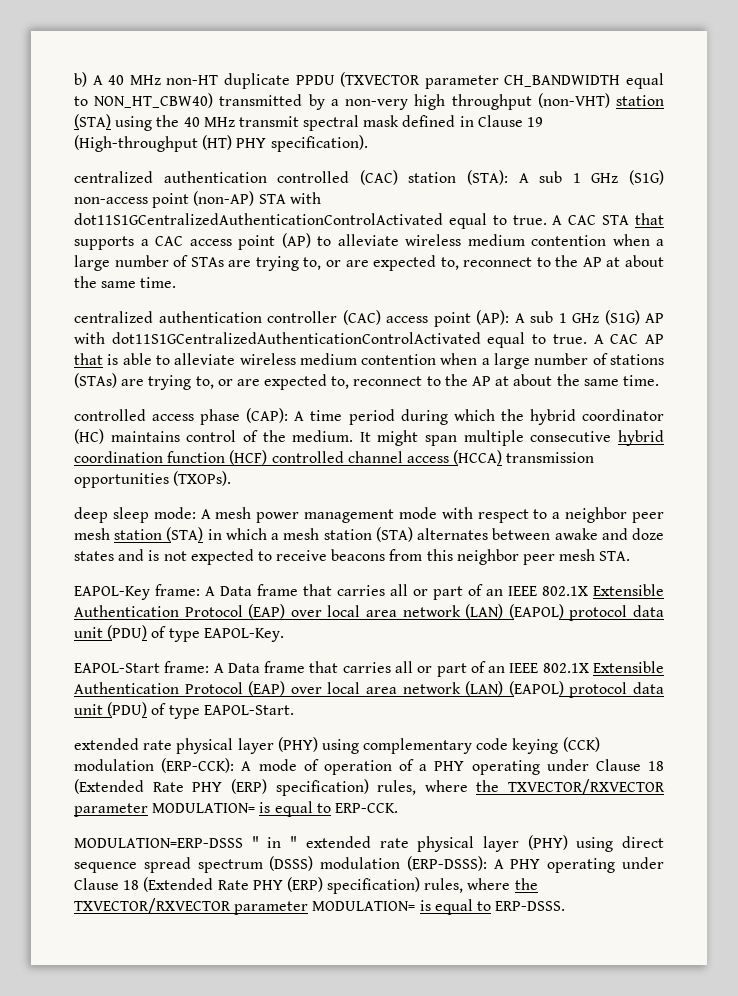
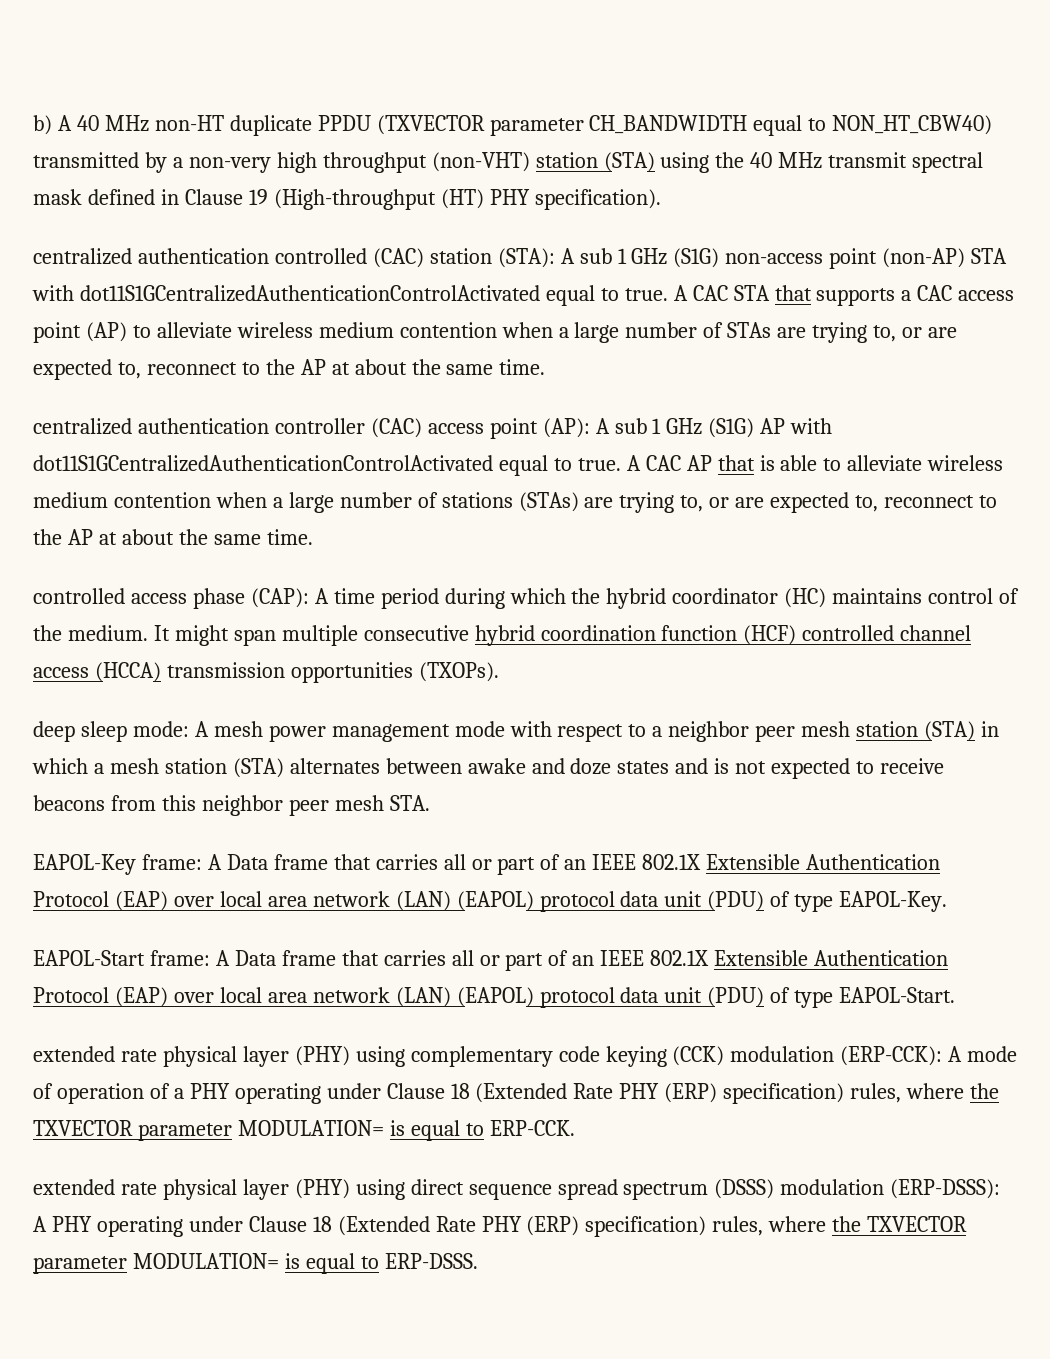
[508,779,665,795] TXVECTOR/RXVECTOR -> [33,1120,133,1136] TXVECTOR
[74,836,298,848] MODULATION=ERP-DSSS " in " -> (575, 1128) none
[74,898,231,914] TXVECTOR/RXVECTOR -> [867,1216,968,1232] TXVECTOR

